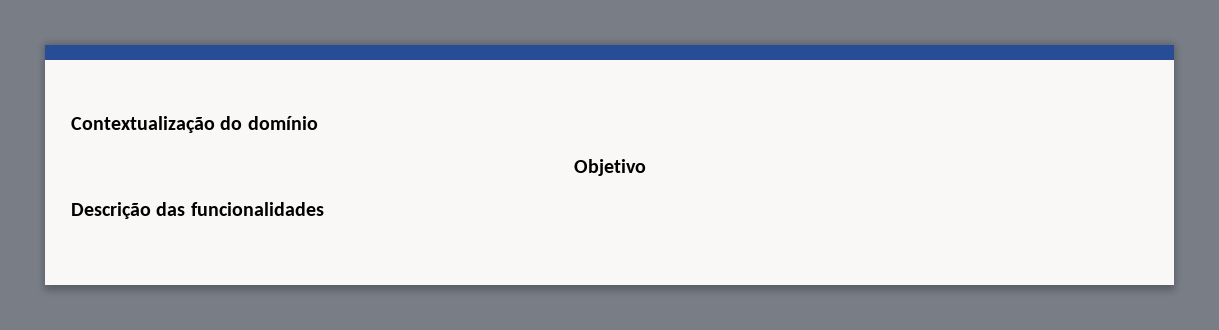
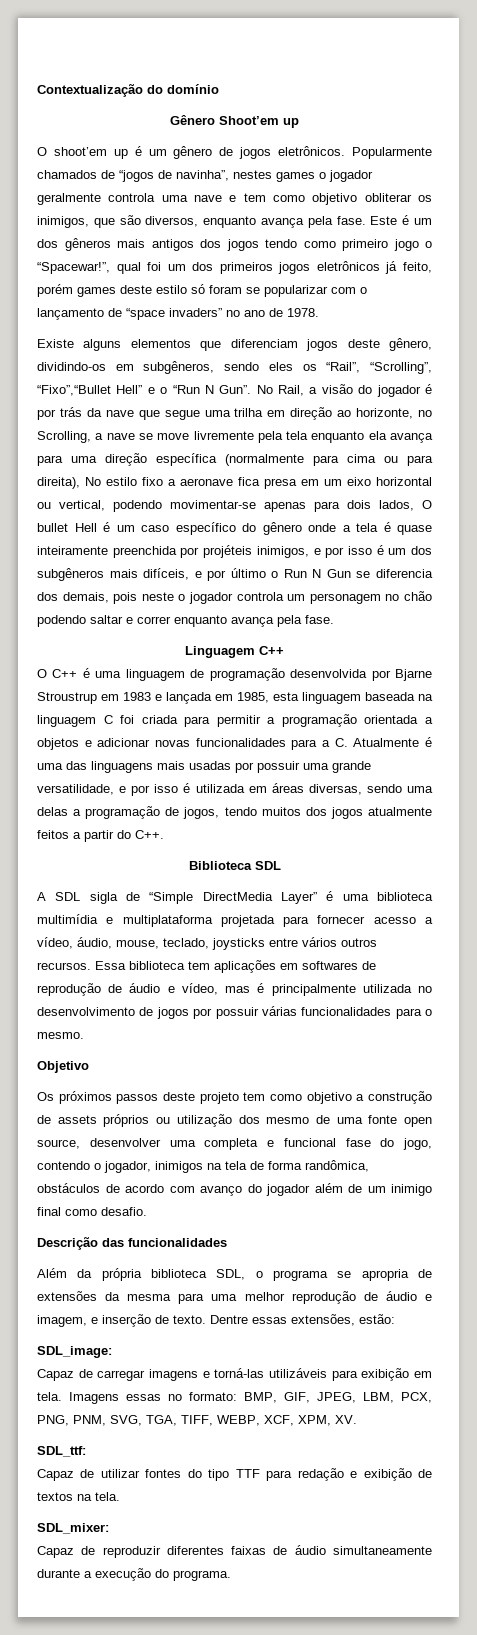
[573,159,646,176] [71,202,324,219] Objetivo // Descrição das funcionalidades -> [170,115,299,128] [37,146,432,159] [37,170,373,182] [37,193,432,205] [37,215,433,228] [37,238,432,251] [37,261,432,274] [37,284,367,297] [37,308,319,320] [37,338,432,351] [37,361,433,374] [37,384,432,397] [37,407,433,420] [37,431,434,443] [37,453,433,466] [37,477,432,489] [37,500,432,512] [37,522,432,535] [37,545,432,558] [37,568,433,581] [37,591,432,604] [37,615,334,627] [185,646,284,658] [37,668,433,681] [37,692,433,704] [37,714,433,727] [37,737,433,750] [37,761,371,773] [37,783,433,796] [37,806,432,819] [37,830,164,842] [188,861,281,870] [37,891,433,904] [37,914,433,927] [37,937,377,950] [37,960,376,973] [37,983,433,996] [37,1006,432,1019] [37,1032,84,1039] [37,1061,89,1073] [37,1091,433,1104] [37,1114,432,1127] [37,1138,432,1150] [37,1160,369,1173] [37,1183,432,1196] [37,1207,147,1216] [37,1237,227,1250] [37,1268,432,1281] [37,1291,432,1304] [37,1314,395,1327] [37,1346,112,1358] [37,1368,433,1381] [37,1392,432,1404] [37,1415,357,1426] [37,1446,86,1457] [37,1468,432,1481] [37,1492,120,1501] [37,1523,109,1534] [37,1545,432,1558] [37,1568,231,1581] Gênero Shoot’em up // O shoot’em up é um gênero de jogos eletrônicos. Popularmente chamados de “jogos de navinha”, nestes games o jogador geralmente controla uma nave e tem como objetivo obliterar os inimigos, que são diversos, enquanto avança pela fase. Este é um dos gêneros mais antigos dos jogos tendo como primeiro jogo o “Spacewar!”, qual foi um dos primeiros jogos eletrônicos já feito, porém games deste estilo só foram se popularizar com o lançamento de “space invaders” no ano de 1978. // Existe alguns elementos que diferenciam jogos deste gênero, dividindo-os em subgêneros, sendo eles os “Rail”, “Scrolling”, “Fixo”,“Bullet Hell” e o “Run N Gun”. No Rail, a visão do jogador é por trás da nave que segue uma trilha em direção ao horizonte, no Scrolling, a nave se move livremente pela tela enquanto ela avança para uma direção específica (normalmente para cima ou para direita), No estilo fixo a aeronave fica presa em um eixo horizontal ou vertical, podendo movimentar-se apenas para dois lados, O bullet Hell é um caso específico do gênero onde a tela é quase inteiramente preenchida por projéteis inimigos, e por isso é um dos subgêneros mais difíceis, e por último o Run N Gun se diferencia dos demais, pois neste o jogador controla um personagem no chão podendo saltar e correr enquanto avança pela fase. // Linguagem C++ // O C++ é uma linguagem de programação desenvolvida por Bjarne Stroustrup em 1983 e lançada em 1985, esta linguagem baseada na linguagem C foi criada para permitir a programação orientada a objetos e adicionar novas funcionalidades para a C. Atualmente é uma das linguagens mais usadas por possuir uma grande versatilidade, e por isso é utilizada em áreas diversas, sendo uma delas a programação de jogos, tendo muitos dos jogos atualmente feitos a partir do C++. // Biblioteca SDL // A SDL sigla de “Simple DirectMedia Layer” é uma biblioteca multimídia e multiplataforma projetada para fornecer acesso a vídeo, áudio, mouse, teclado, joysticks entre vários outros recursos. Essa biblioteca tem aplicações em softwares de reprodução de áudio e vídeo, mas é principalmente utilizada no desenvolvimento de jogos por possuir várias funcionalidades para o mesmo. // Objetivo // Os próximos passos deste projeto tem como objetivo a construção de assets próprios ou utilização dos mesmo de uma fonte open source, desenvolver uma completa e funcional fase do jogo, contendo o jogador, inimigos na tela de forma randômica, obstáculos de acordo com avanço do jogador além de um inimigo final como desafio. // Descrição das funcionalidades // Além da própria biblioteca SDL, o programa se apropria de extensões da mesma para uma melhor reprodução de áudio e imagem, e inserção de texto. Dentre essas extensões, estão: // SDL_image: // Capaz de carregar imagens e torná-las utilizáveis para exibição em tela. Imagens essas no formato: BMP, GIF, JPEG, LBM, PCX, PNG, PNM, SVG, TGA, TIFF, WEBP, XCF, XPM, XV. // SDL_ttf: // Capaz de utilizar fontes do tipo TTF para redação e exibição de textos na tela. // SDL_mixer: // Capaz de reproduzir diferentes faixas de áudio simultaneamente durante a execução do programa.

